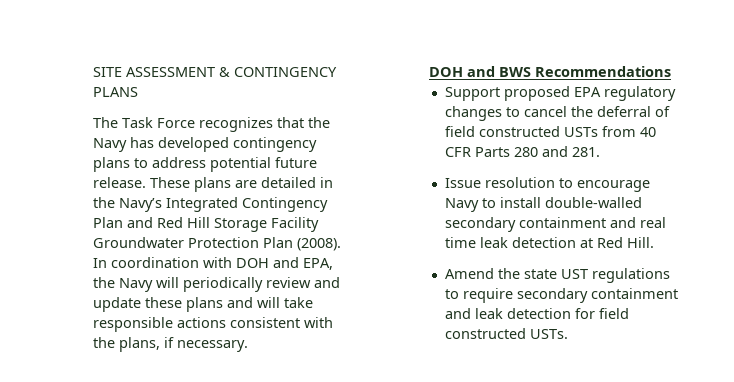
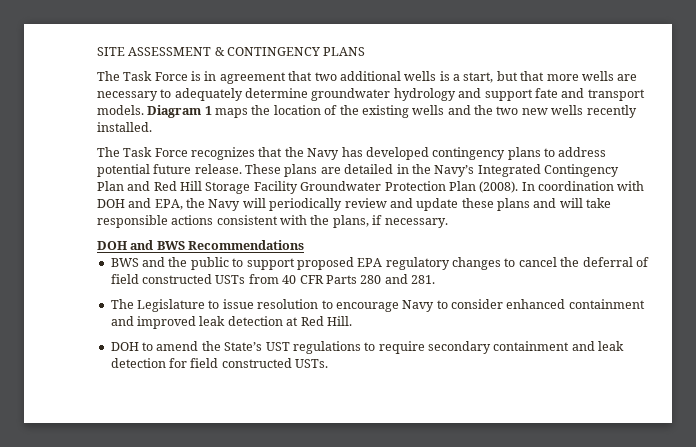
(138, 92) none -> [96,71,638,84] [96,88,645,101] [96,105,637,118] [96,122,152,132] // The Task Force is in agreement that two additional wells is a start, but that more wells are necessary to adequately determine groundwater hydrology and support fate and transport models. Diagram 1 maps the location of the existing wells and the two new wells recently installed.
[444,87,500,101] Support -> [110,257,295,270] BWS and the public to support
[444,178,481,188] Issue -> [110,299,254,312] The Legislature to issue
[499,197,642,208] [444,217,666,232] [444,237,476,248] install double-walled secondary containment and real time -> [451,299,645,309] [110,316,197,329] consider enhanced containment and improved
[444,268,557,279] Amend the state -> [110,341,263,351] DOH to amend the State’s

